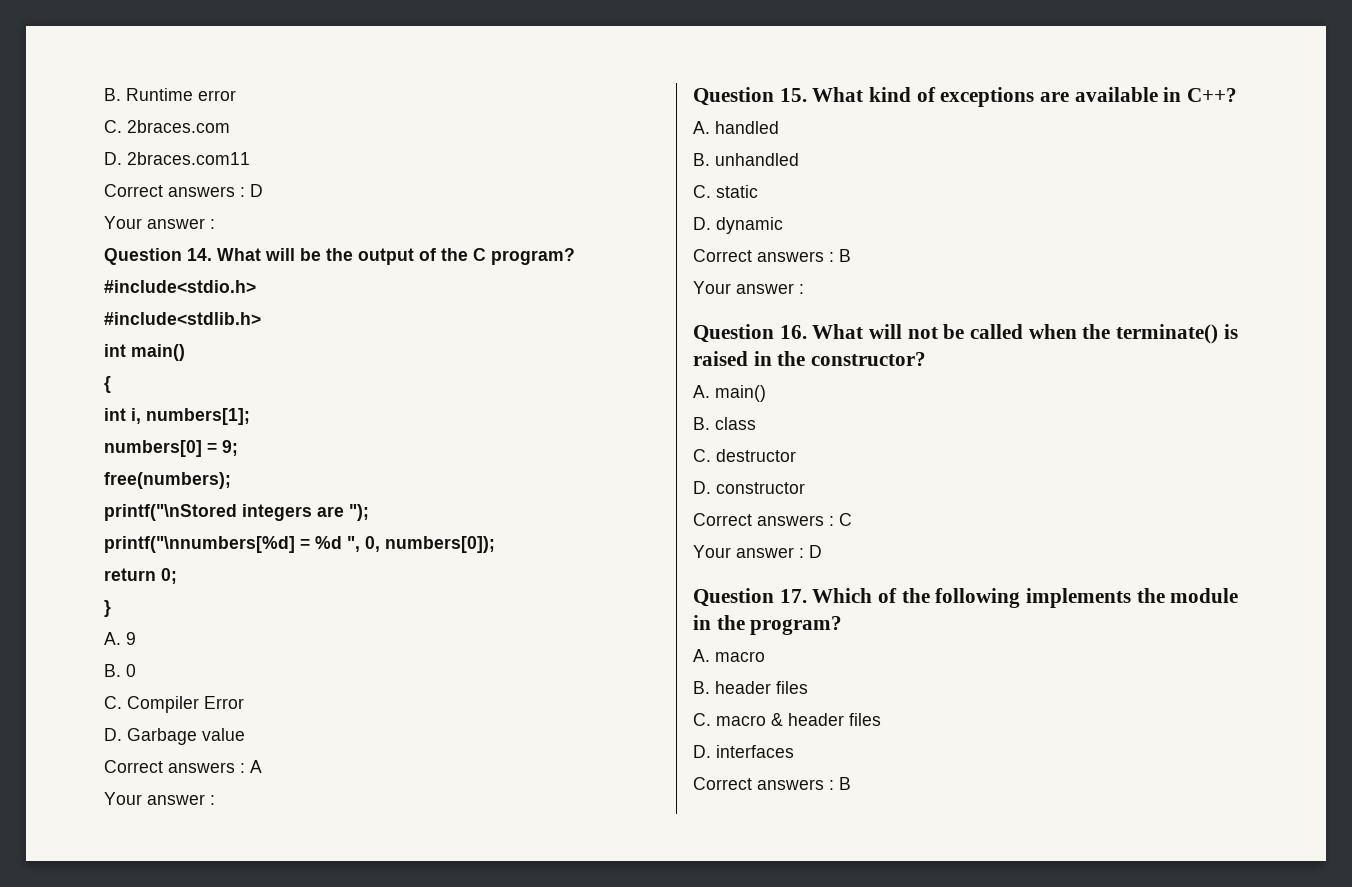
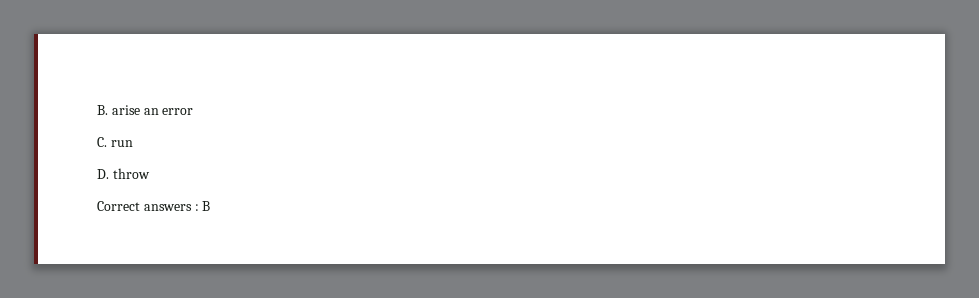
[104,88,193,101] B. Runtime -> [97,105,159,115] B. arise an
[127,120,230,133] [104,152,250,165] [104,184,263,197] [104,216,215,229] [104,248,575,265] [104,280,256,293] [104,312,261,325] [104,344,185,361] [104,376,111,393] [104,408,250,425] [104,440,238,457] [104,472,231,489] [104,504,369,521] [104,536,495,553] [104,568,177,584] [104,600,111,617] [104,632,136,645] [104,664,136,677] [104,696,244,713] [104,728,245,745] [104,760,262,773] [104,792,215,805] [693,87,1238,107] [693,121,779,134] [693,153,799,166] [693,185,758,198] [693,217,783,234] [693,249,851,262] [693,281,804,294] [693,324,1238,344] [693,351,927,366] [693,385,766,402] [693,417,756,430] [693,449,796,462] [693,481,805,494] [693,513,852,526] [693,545,822,558] [693,588,1239,608] [693,615,843,635] [693,649,765,662] [693,681,808,694] [693,713,881,726] [693,745,794,758] 2braces.com // D. 2braces.com11 // Correct answers : D // Your answer : // Question 14. What will be the output of the C program? // #include<stdio.h> // #include<stdlib.h> // int main() // { // int i, numbers[1]; // numbers[0] = 9; // free(numbers); // printf("\nStored integers are "); // printf("\nnumbers[%d] = %d ", 0, numbers[0]); // return 0; // } // A. 9 // B. 0 // C. Compiler Error // D. Garbage value // Correct answers : A // Your answer : // Question 15. What kind of exceptions are available in C++? // A. handled // B. unhandled // C. static // D. dynamic // Correct answers : B // Your answer : // Question 16. What will not be called when the terminate() is raised in the constructor? // A. main() // B. class // C. destructor // D. constructor // Correct answers : C // Your answer : D // Question 17. Which of the following implements the module in the program? // A. macro // B. header files // C. macro & header files // D. interfaces -> [110,140,133,147] [97,168,150,179] run // D. throw

